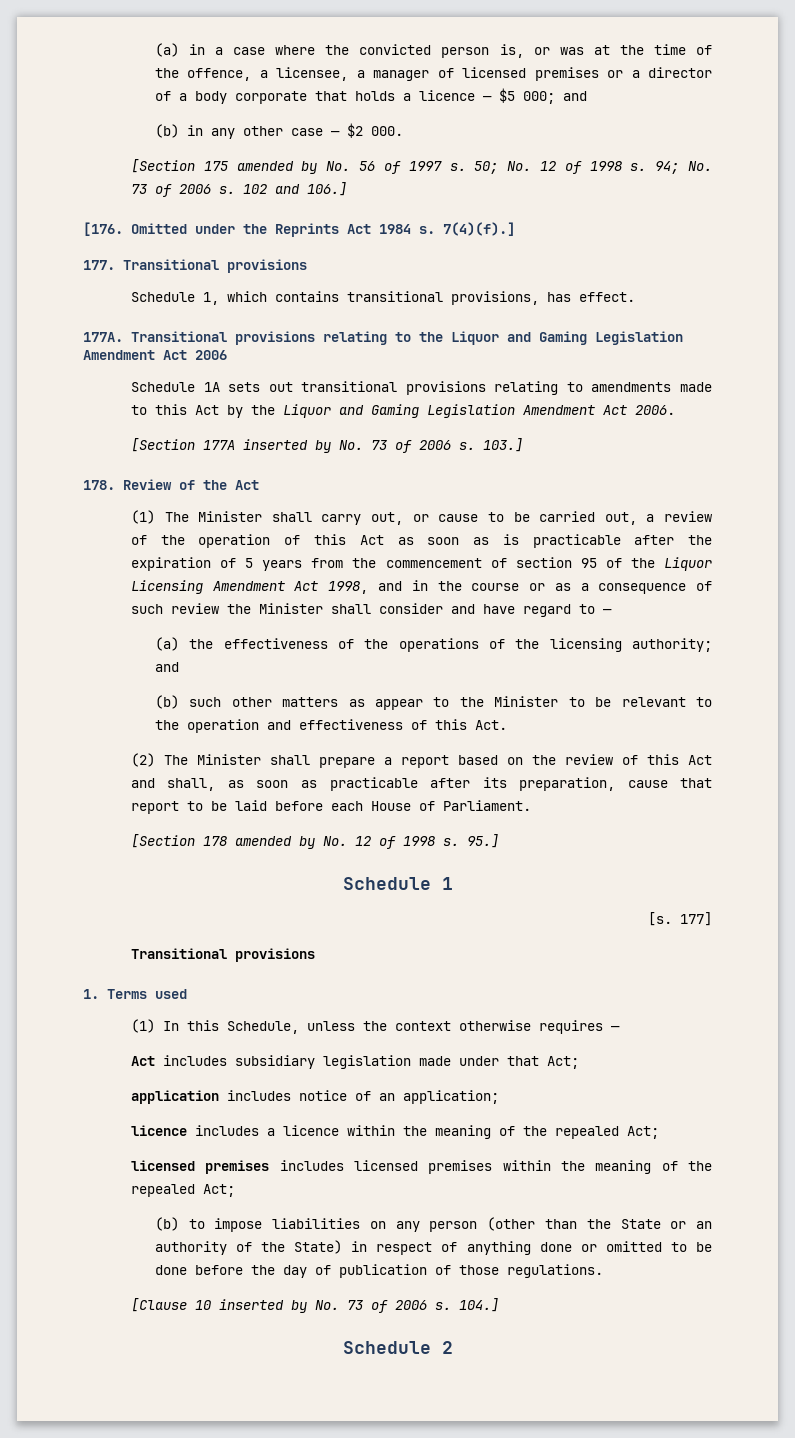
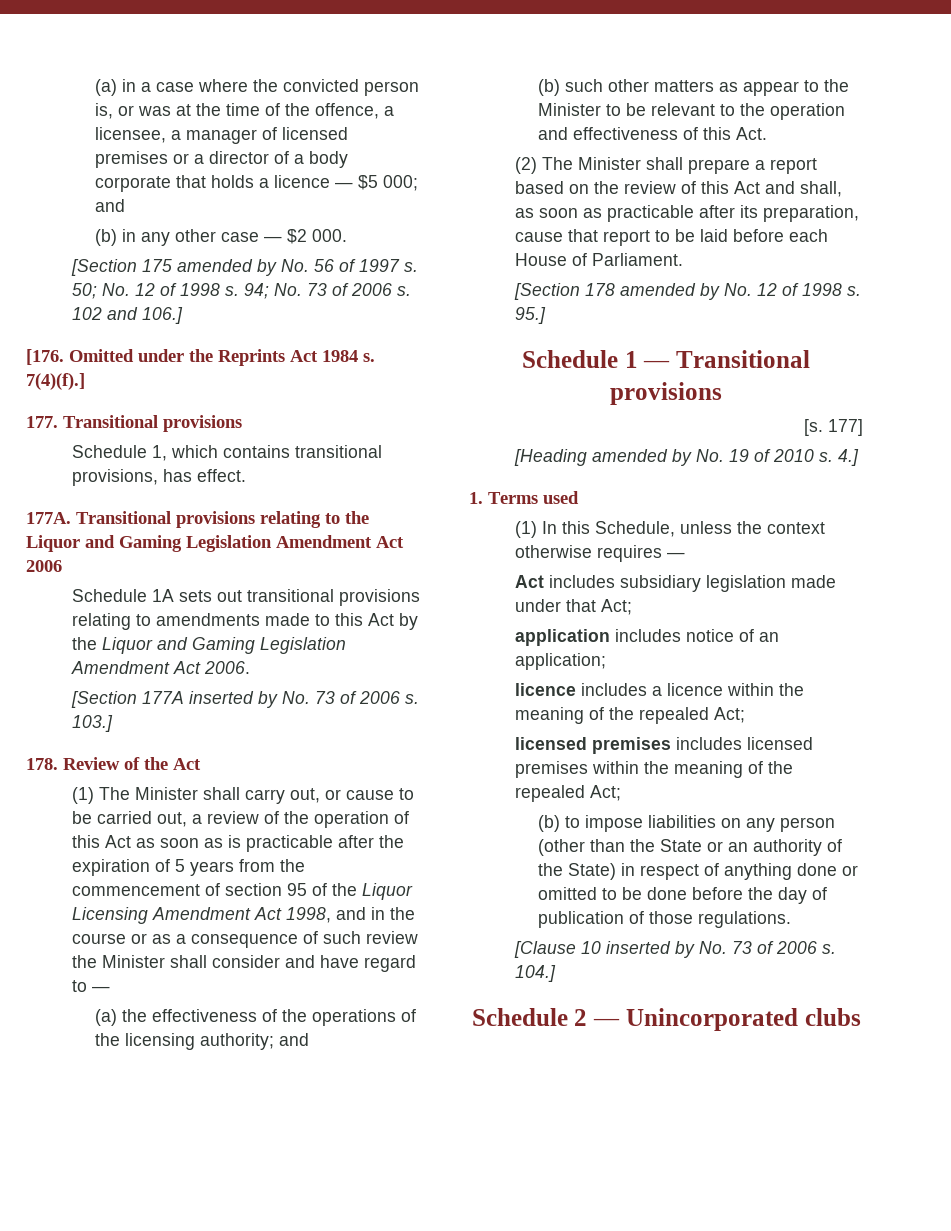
(453, 883) none -> [643,350,811,368] [610,382,722,405] — Transitional provisions
[130,948,315,962] Transitional provisions -> [513,449,859,466] [Heading amended by No. 19 of 2010 s. 4.]
(453, 1347) none -> [593,1008,861,1031] — Unincorporated clubs

